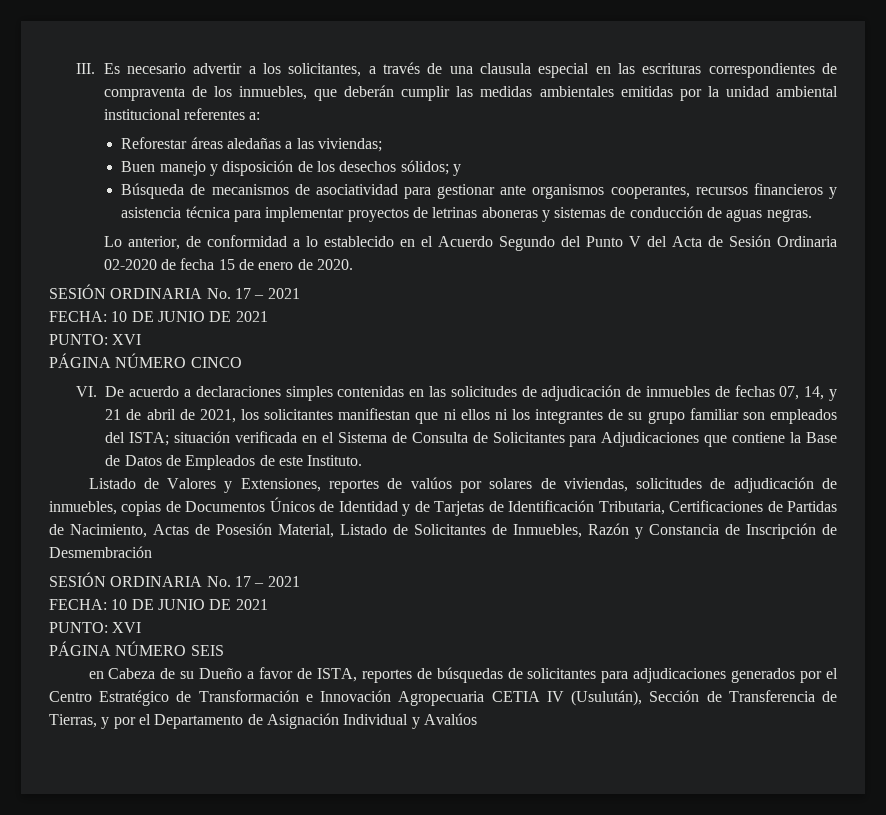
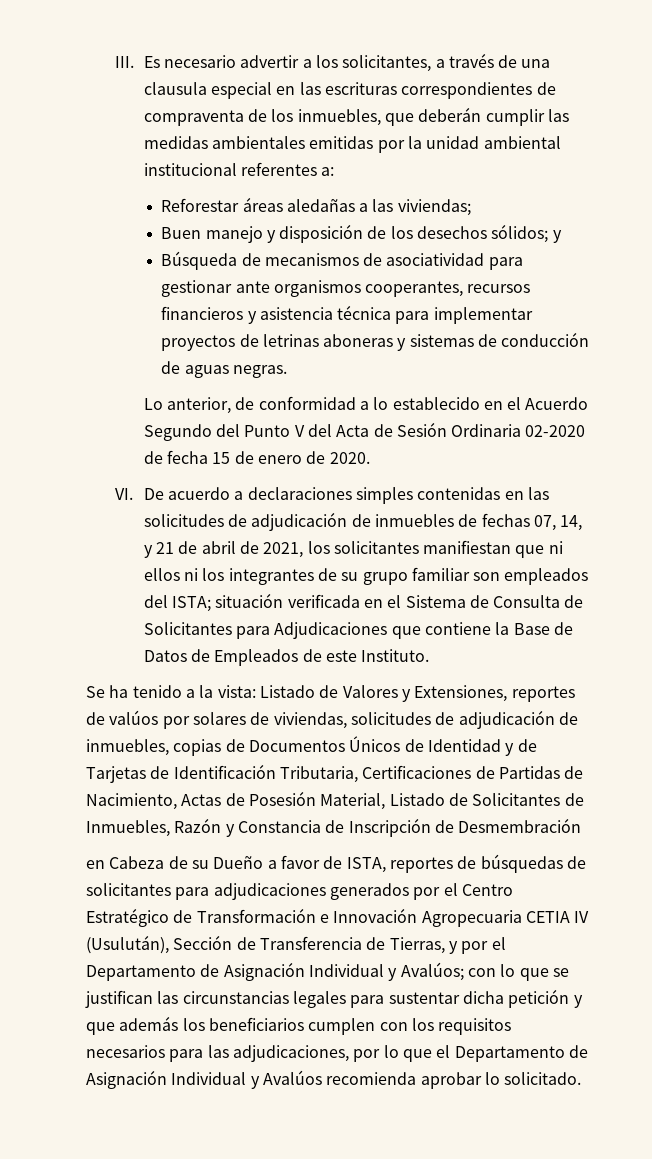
[49,284,300,299] [49,311,268,322] [49,334,142,345] [49,353,242,368] // SESIÓN ORDINARIA No. 17 – 2021 // FECHA: 10 DE JUNIO DE 2021 // PUNTO: XVI // PÁGINA NÚMERO CINCO -> (370, 458) none
(363, 460) none -> [86,685,256,698] Se ha tenido a la vista:
[49,572,300,587] [49,599,268,610] [49,622,142,633] [49,641,224,656] // SESIÓN ORDINARIA No. 17 – 2021 // FECHA: 10 DE JUNIO DE 2021 // PUNTO: XVI // PÁGINA NÚMERO SEIS -> (582, 825) none
[423,713,477,725] Avalúos -> [400,962,569,981] [85,989,583,1008] [86,1016,512,1035] [86,1045,588,1062] [86,1070,582,1089] Avalúos; con lo que se justifican las circunstancias legales para sustentar dicha petición y que además los beneficiarios cumplen con los requisitos necesarios para las adjudicaciones, por lo que el Departamento de Asignación Individual y Avalúos recomienda aprobar lo solicitado.

